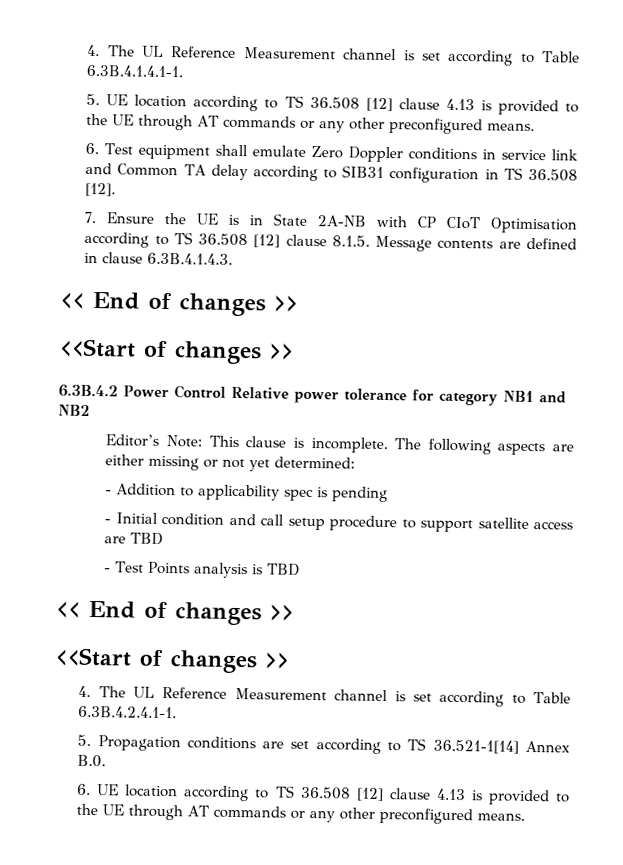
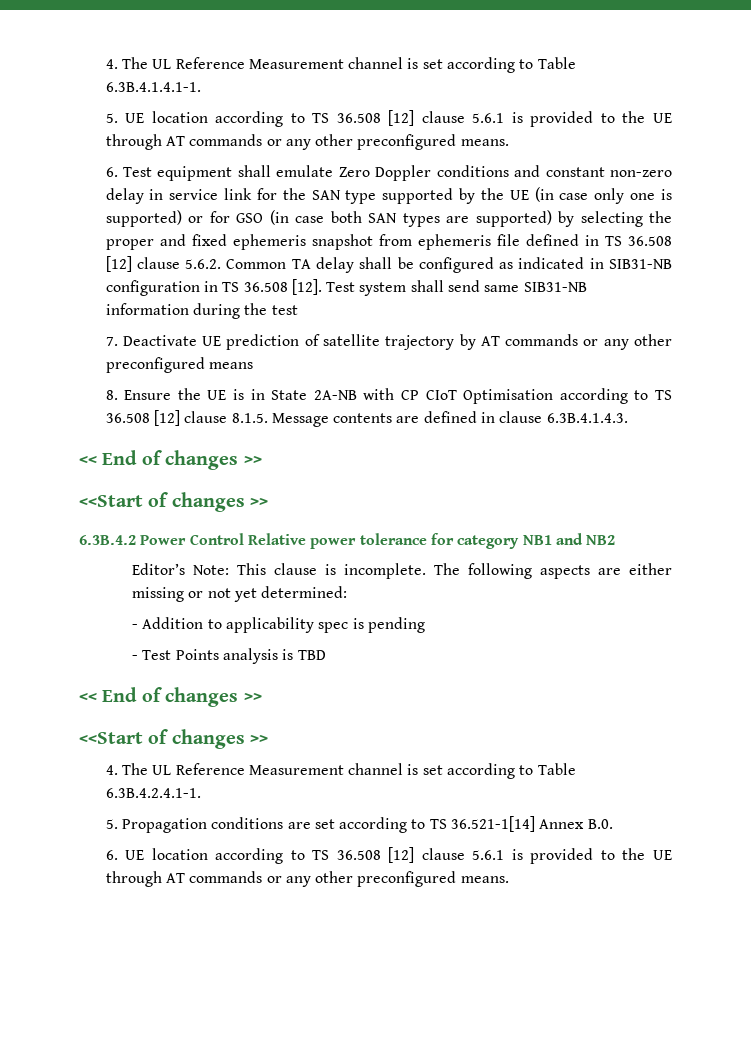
[445,98,475,111] 4.13 -> [472,113,505,123] 5.6.1
[482,149,578,161] [85,162,385,182] in service link and Common TA delay according to SIB31 -> [514,165,673,177] [105,187,672,204] [105,210,673,227] [105,234,672,250] [105,256,672,273] and constant non-zero delay in service link for the SAN type supported by the UE (in case only one is supported) or for GSO (in case both SAN types are supported) by selecting the proper and fixed ephemeris snapshot from ephemeris file defined in TS 36.508 [12] clause 5.6.2. Common TA delay shall be configured as indicated in SIB31-NB
[84,211,97,224] // 7. -> [326,280,587,296] [105,303,298,319] [105,334,673,350] [105,357,253,373] [105,390,118,400] Test system shall send same SIB31-NB information during the test // 7. Deactivate UE prediction of satellite trajectory by AT commands or any other preconfigured means // 8.
[104,512,573,533] [104,532,164,545] // - Initial condition and call setup procedure to support satellite access are TBD -> (426, 625) none
[436,788,466,801] 4.13 -> [472,850,505,860] 5.6.1

